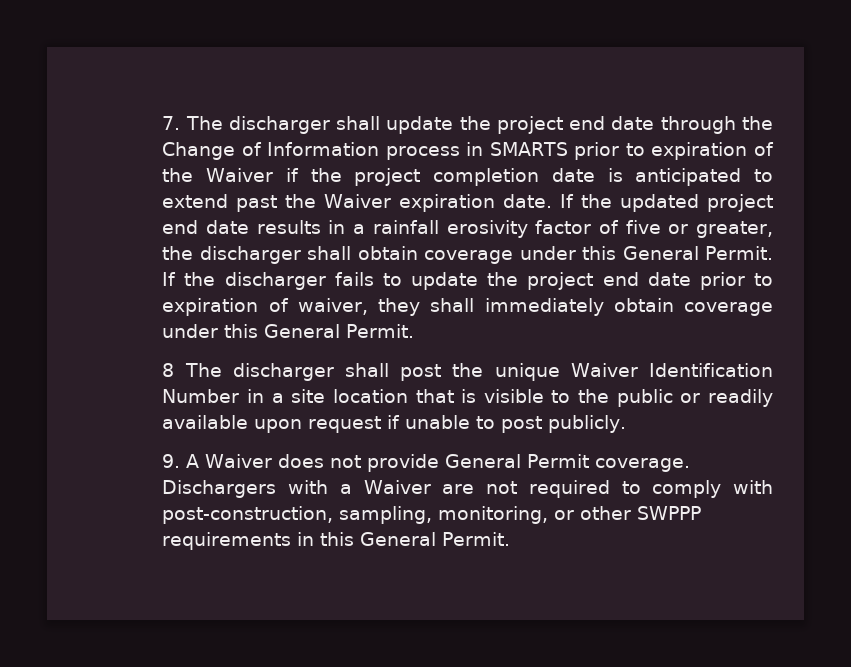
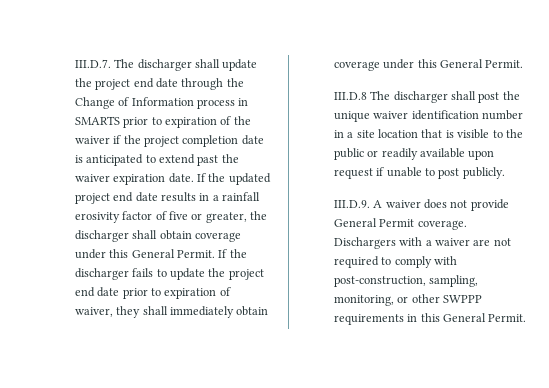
[162,116,181,130] 7. -> [74,59,111,68] III.D.7.
[206,168,274,182] Waiver -> [74,136,110,144] waiver
[324,194,392,208] Waiver -> [74,174,110,182] waiver
[162,363,175,377] 8 -> [333,92,367,100] III.D.8
[570,363,774,377] [162,389,240,403] Waiver Identification Number -> [373,110,524,120] waiver identification number
[162,454,273,468] 9. A Waiver -> [333,200,421,208] III.D.9. A waiver
[363,480,431,494] Waiver -> [435,238,471,246] waiver

